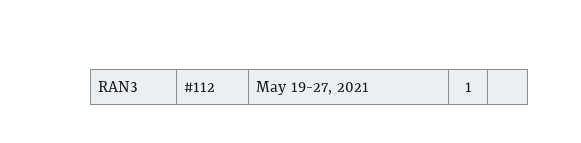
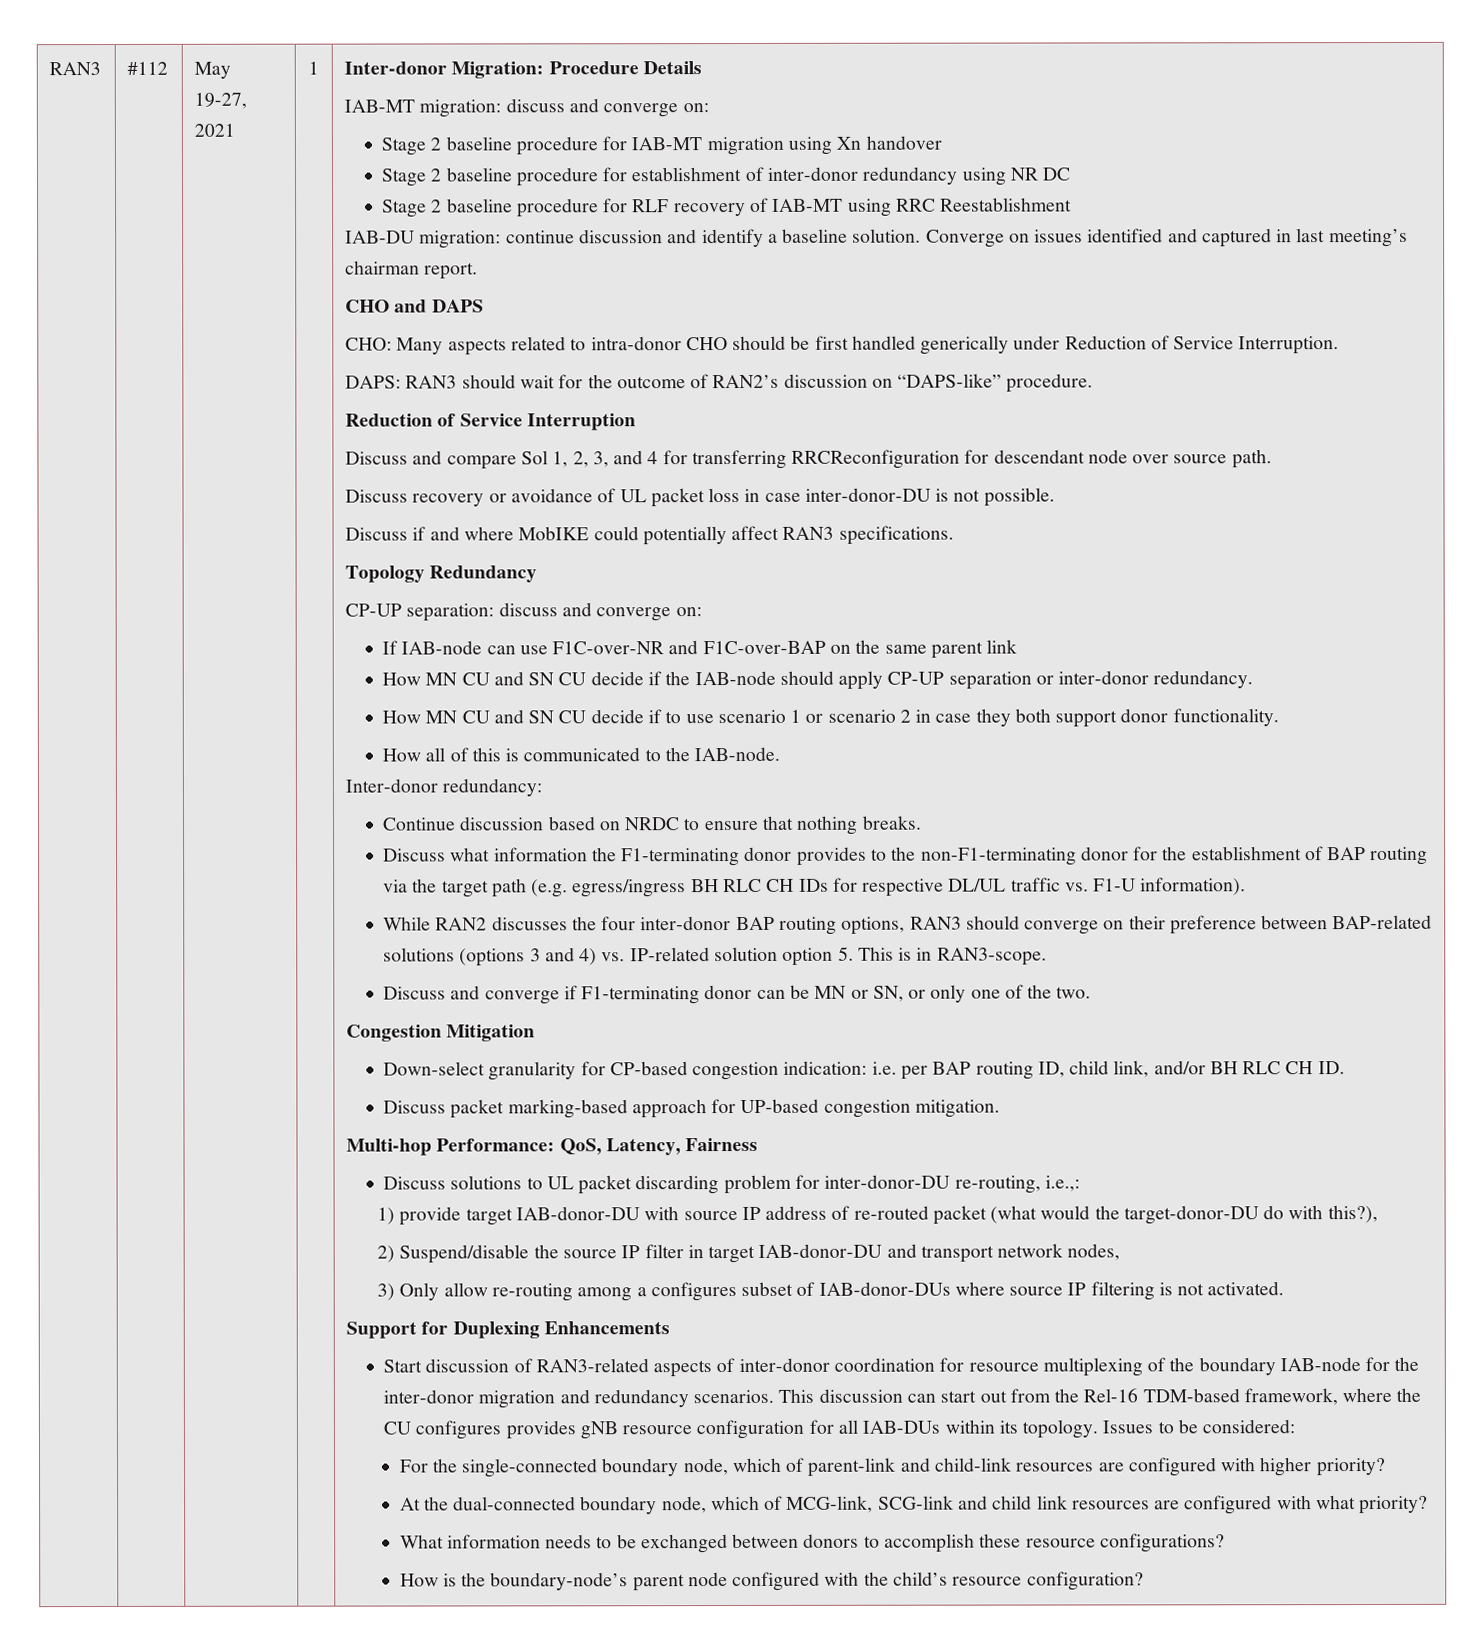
(472, 87) none -> [344,61,703,79] [344,98,709,118] [381,135,942,156] [381,166,1071,187] [382,197,1073,218] [345,228,1408,249] [345,260,479,280] [345,299,484,313] [345,335,1340,356] [345,373,1094,393] [345,413,637,431] [345,449,1272,470] [345,487,1055,508] [345,525,954,546] [345,565,538,583] [345,602,702,622] [382,639,1018,659] [382,670,1254,690] [382,708,1279,728] [382,746,781,762] [345,778,543,797] [382,815,922,835] [383,846,1429,867] [383,877,1247,898] [383,914,1433,935] [383,946,1047,967] [383,984,1092,1005] [346,1024,536,1042] [383,1060,1345,1081] [383,1098,1000,1119] [346,1137,759,1156] [383,1174,1080,1195] [377,1205,1378,1226] [377,1243,1121,1264] [377,1281,1285,1302] [346,1321,671,1339] [383,1356,1420,1378] [383,1387,1422,1409] [383,1419,1296,1440] [399,1457,1386,1478] [399,1495,1429,1515] [399,1533,1225,1554] [399,1571,1144,1592] Inter-donor Migration: Procedure Details // IAB-MT migration: discuss and converge on: // Stage 2 baseline procedure for IAB-MT migration using Xn handover // Stage 2 baseline procedure for establishment of inter-donor redundancy using NR DC // Stage 2 baseline procedure for RLF recovery of IAB-MT using RRC Reestablishment // IAB-DU migration: continue discussion and identify a baseline solution. Converge on issues identified and captured in last meeting’s chairman report. // CHO and DAPS // CHO: Many aspects related to intra-donor CHO should be first handled generically under Reduction of Service Interruption. // DAPS: RAN3 should wait for the outcome of RAN2’s discussion on “DAPS-like” procedure. // Reduction of Service Interruption // Discuss and compare Sol 1, 2, 3, and 4 for transferring RRCReconfiguration for descendant node over source path. // Discuss recovery or avoidance of UL packet loss in case inter-donor-DU is not possible. // Discuss if and where MobIKE could potentially affect RAN3 specifications. // Topology Redundancy // CP-UP separation: discuss and converge on: // If IAB-node can use F1C-over-NR and F1C-over-BAP on the same parent link // How MN CU and SN CU decide if the IAB-node should apply CP-UP separation or inter-donor redundancy. // How MN CU and SN CU decide if to use scenario 1 or scenario 2 in case they both support donor functionality. // How all of this is communicated to the IAB-node. // Inter-donor redundancy: // Continue discussion based on NRDC to ensure that nothing breaks. // Discuss what information the F1-terminating donor provides to the non-F1-terminating donor for the establishment of BAP routing via the target path (e.g. egress/ingress BH RLC CH IDs for respective DL/UL traffic vs. F1-U information). // While RAN2 discusses the four inter-donor BAP routing options, RAN3 should converge on their preference between BAP-related solutions (options 3 and 4) vs. IP-related solution option 5. This is in RAN3-scope. // Discuss and converge if F1-terminating donor can be MN or SN, or only one of the two. // Congestion Mitigation // Down-select granularity for CP-based congestion indication: i.e. per BAP routing ID, child link, and/or BH RLC CH ID. // Discuss packet marking-based approach for UP-based congestion mitigation. // Multi-hop Performance: QoS, Latency, Fairness // Discuss solutions to UL packet discarding problem for inter-donor-DU re-routing, i.e.,: // 1) provide target IAB-donor-DU with source IP address of re-routed packet (what would the target-donor-DU do with this?), // 2) Suspend/disable the source IP filter in target IAB-donor-DU and transport network nodes, // 3) Only allow re-routing among a configures subset of IAB-donor-DUs where source IP filtering is not activated. // Support for Duplexing Enhancements // Start discussion of RAN3-related aspects of inter-donor coordination for resource multiplexing of the boundary IAB-node for the inter-donor migration and redundancy scenarios. This discussion can start out from the Rel-16 TDM-based framework, where the CU configures provides gNB resource configuration for all IAB-DUs within its topology. Issues to be considered: // For the single-connected boundary node, which of parent-link and child-link resources are configured with higher priority? // At the dual-connected boundary node, which of MCG-link, SCG-link and child link resources are configured with what priority? // What information needs to be exchanged between donors to accomplish these resource configurations? // How is the boundary-node’s parent node configured with the child’s resource configuration?

